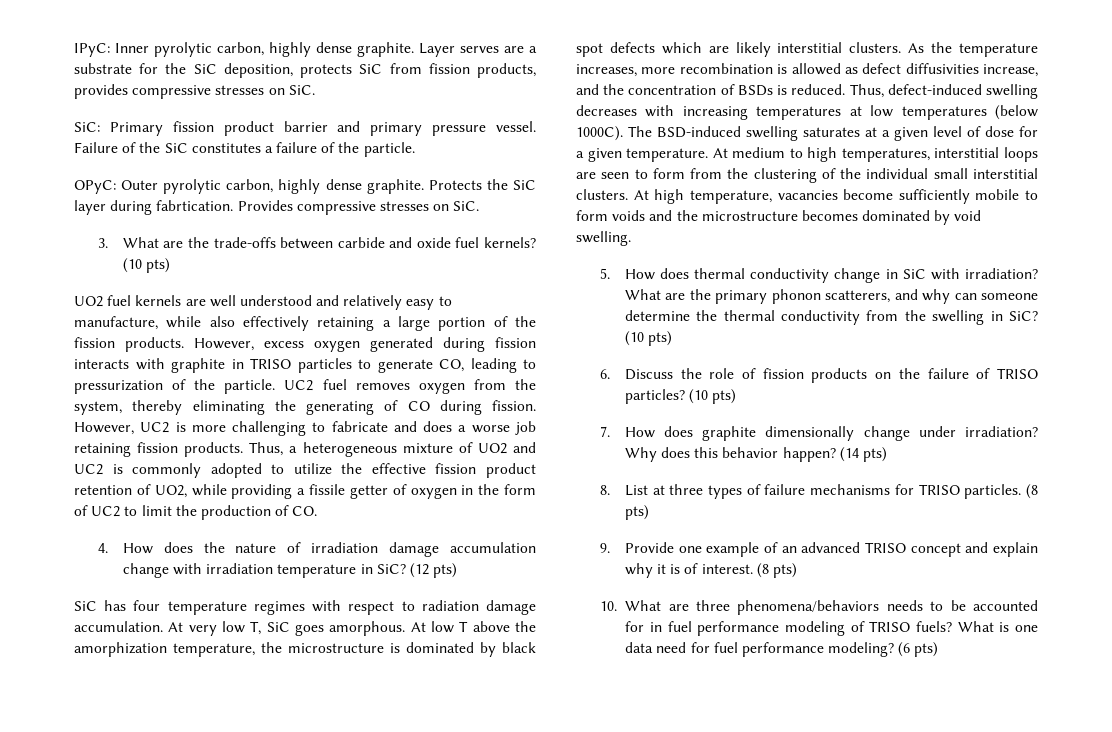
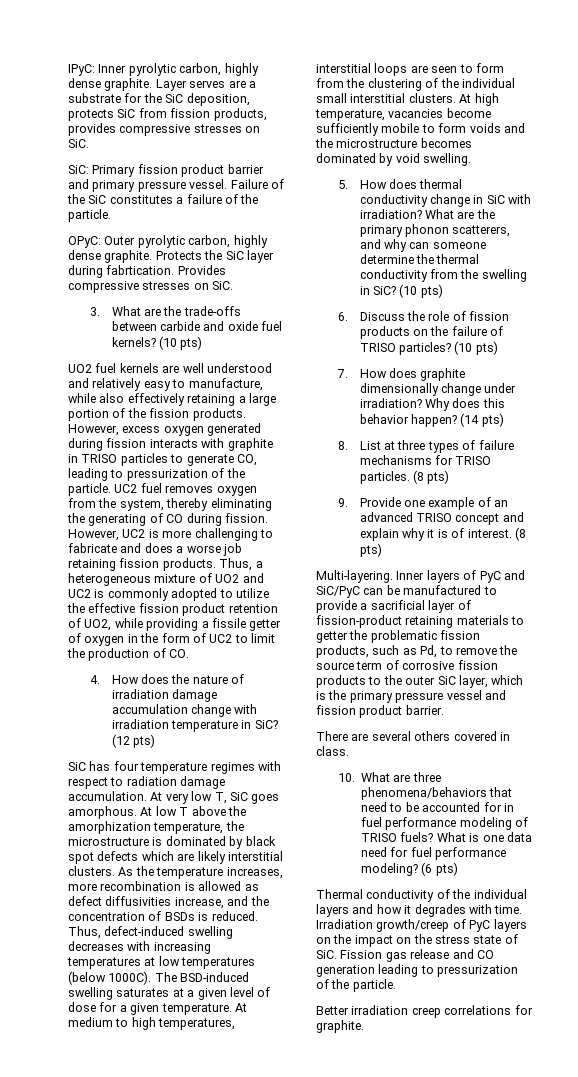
(797, 570) none -> [316,570,525,583] [316,585,497,598] [316,600,471,613] [316,615,525,628] [316,630,481,643] [316,645,518,658] [316,660,498,670] [316,675,524,688] [316,690,506,703] [316,705,444,718] [316,731,510,741] [316,746,349,756] // Multi-layering. Inner layers of PyC and SiC/PyC can be manufactured to provide a sacrificial layer of fission-product retaining materials to getter the problematic fission products, such as Pd, to remove the source term of corrosive fission products to the outer SiC layer, which is the primary pressure vessel and fission product barrier. // There are several others covered in class.
[886,600,923,611] needs -> [489,787,513,797] [361,802,388,812] that need
(939, 649) none -> [316,889,527,902] [316,904,523,917] [316,919,527,932] [316,934,518,947] [316,949,494,962] [316,964,519,977] [316,979,396,992] [316,1005,533,1018] [316,1020,364,1033] // Thermal conductivity of the individual layers and how it degrades with time. Irradiation growth/creep of PyC layers on the impact on the stress state of SiC. Fission gas release and CO generation leading to pressurization of the particle. // Better irradiation creep correlations for graphite.

